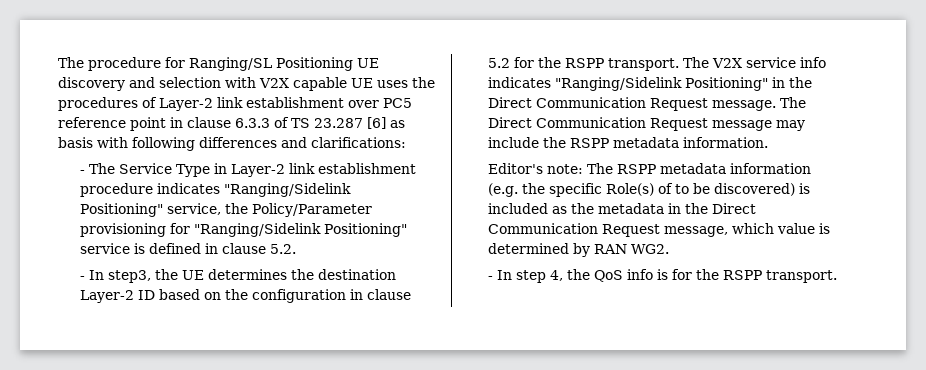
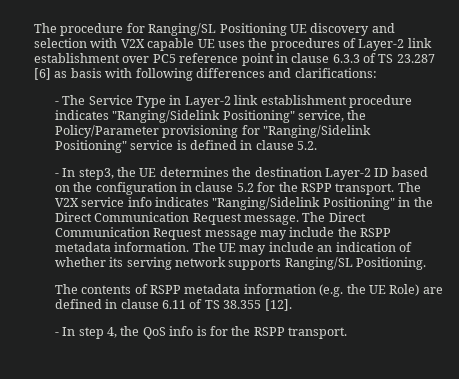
[488,163,614,174] // Editor's note: The -> [192,242,412,255] [54,257,427,270] [54,284,148,294] The UE may include an indication of whether its serving network supports Ranging/SL Positioning. // The contents of
[549,183,811,197] [488,203,757,214] [488,223,831,237] [488,243,670,257] specific Role(s) of to be discovered) is included as the metadata in the Direct Communication Request message, which value is determined by RAN WG2. -> [368,284,443,296] [54,299,292,311] UE Role) are defined in clause 6.11 of TS 38.355 [12].

